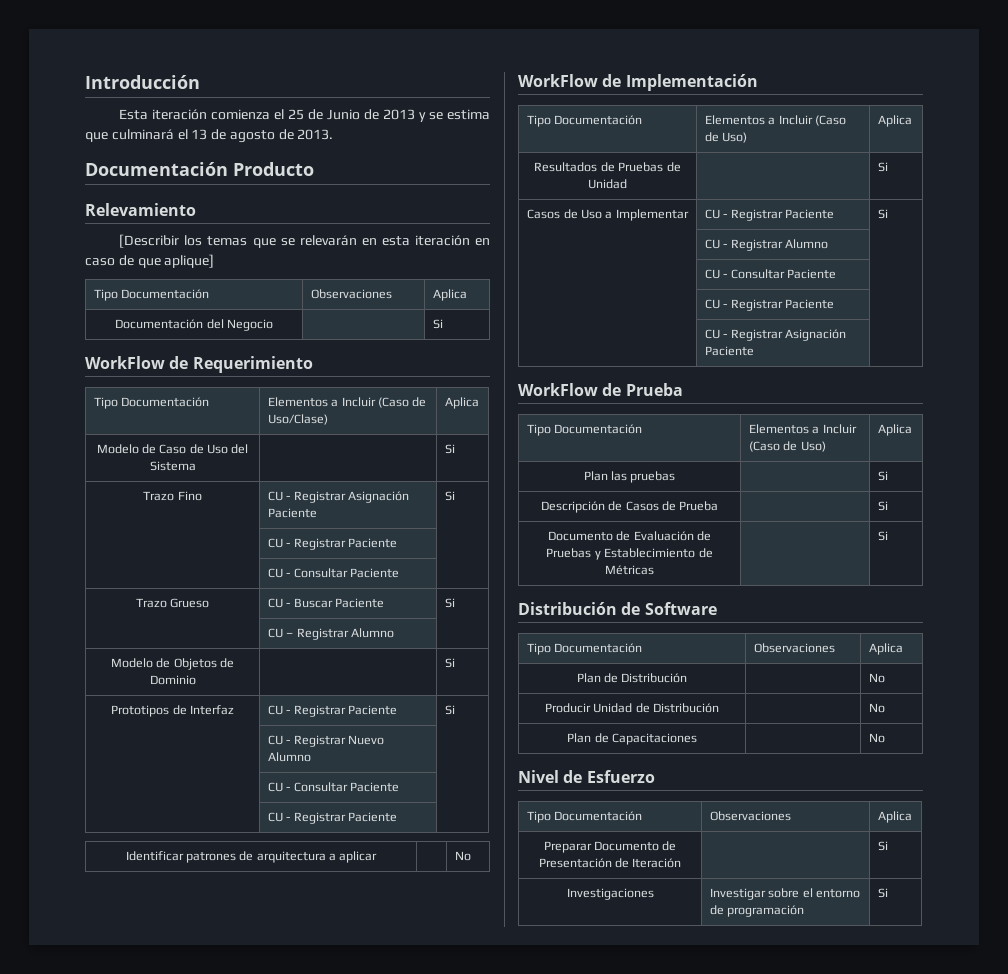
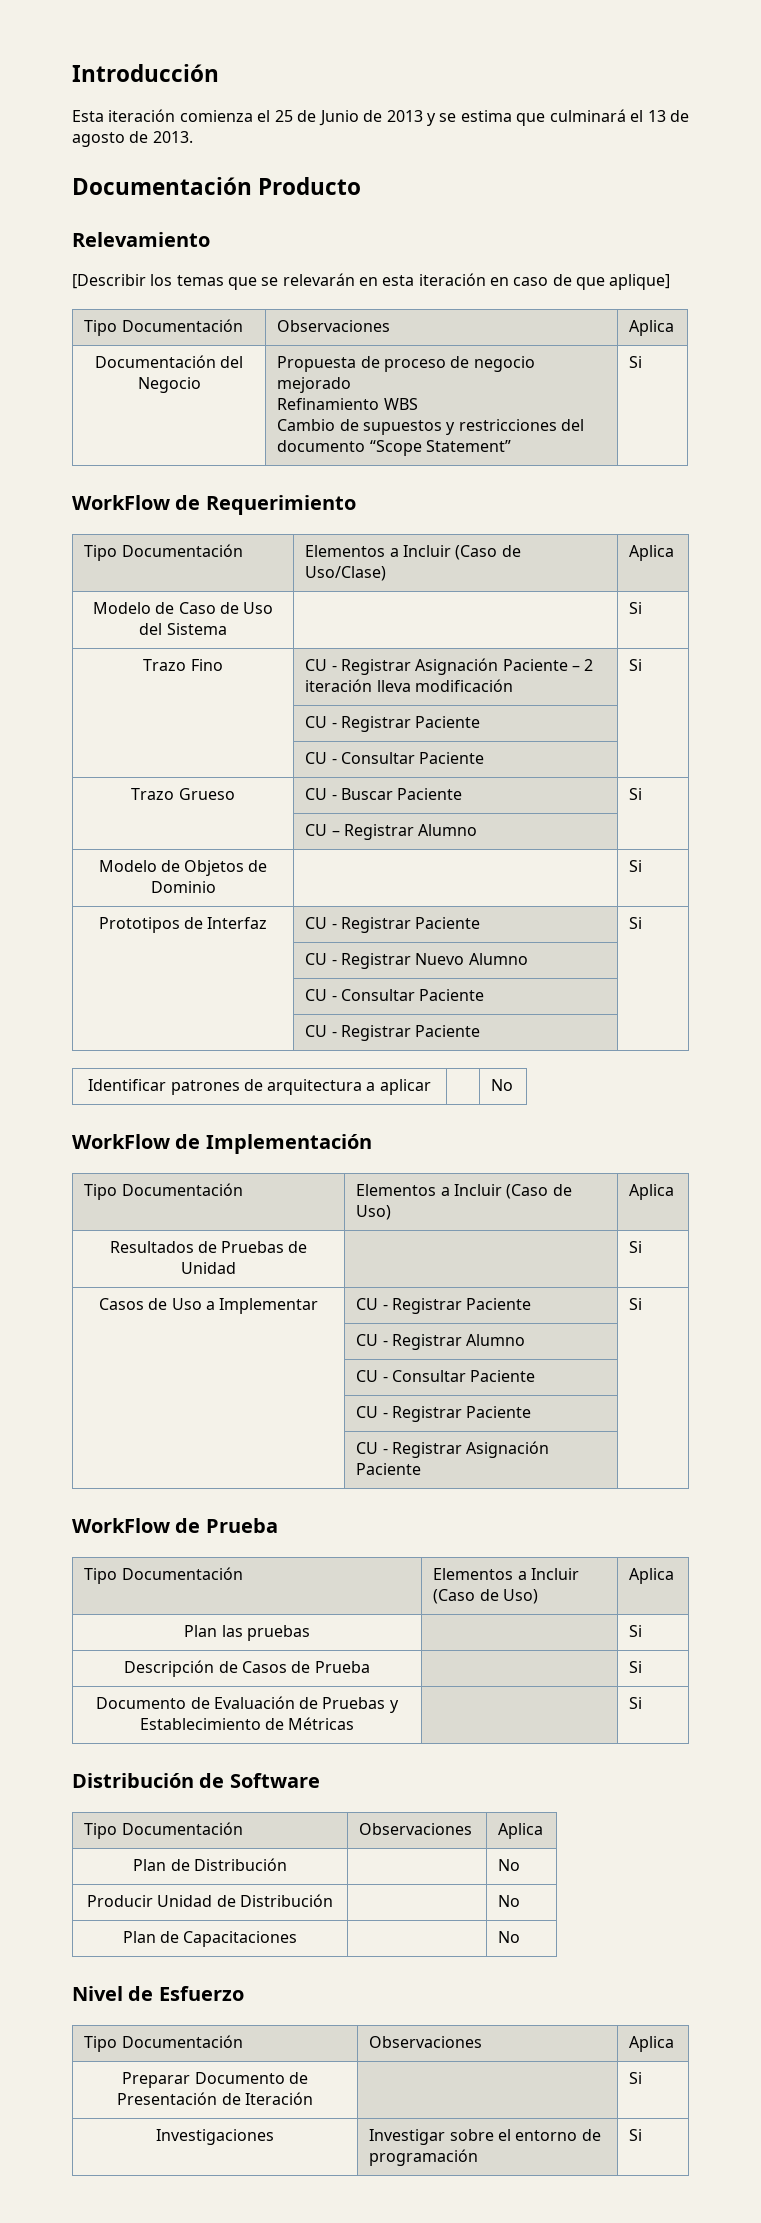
(273, 325) none -> [277,356,535,372] [277,377,352,393] [277,398,418,410] [277,419,584,435] [277,440,511,456] Propuesta de proceso de negocio mejorado // Refinamiento WBS // Cambio de supuestos y restricciones del documento “Scope Statement”
(317, 513) none -> [571,659,594,671] [305,679,513,692] – 2 iteración lleva modificación

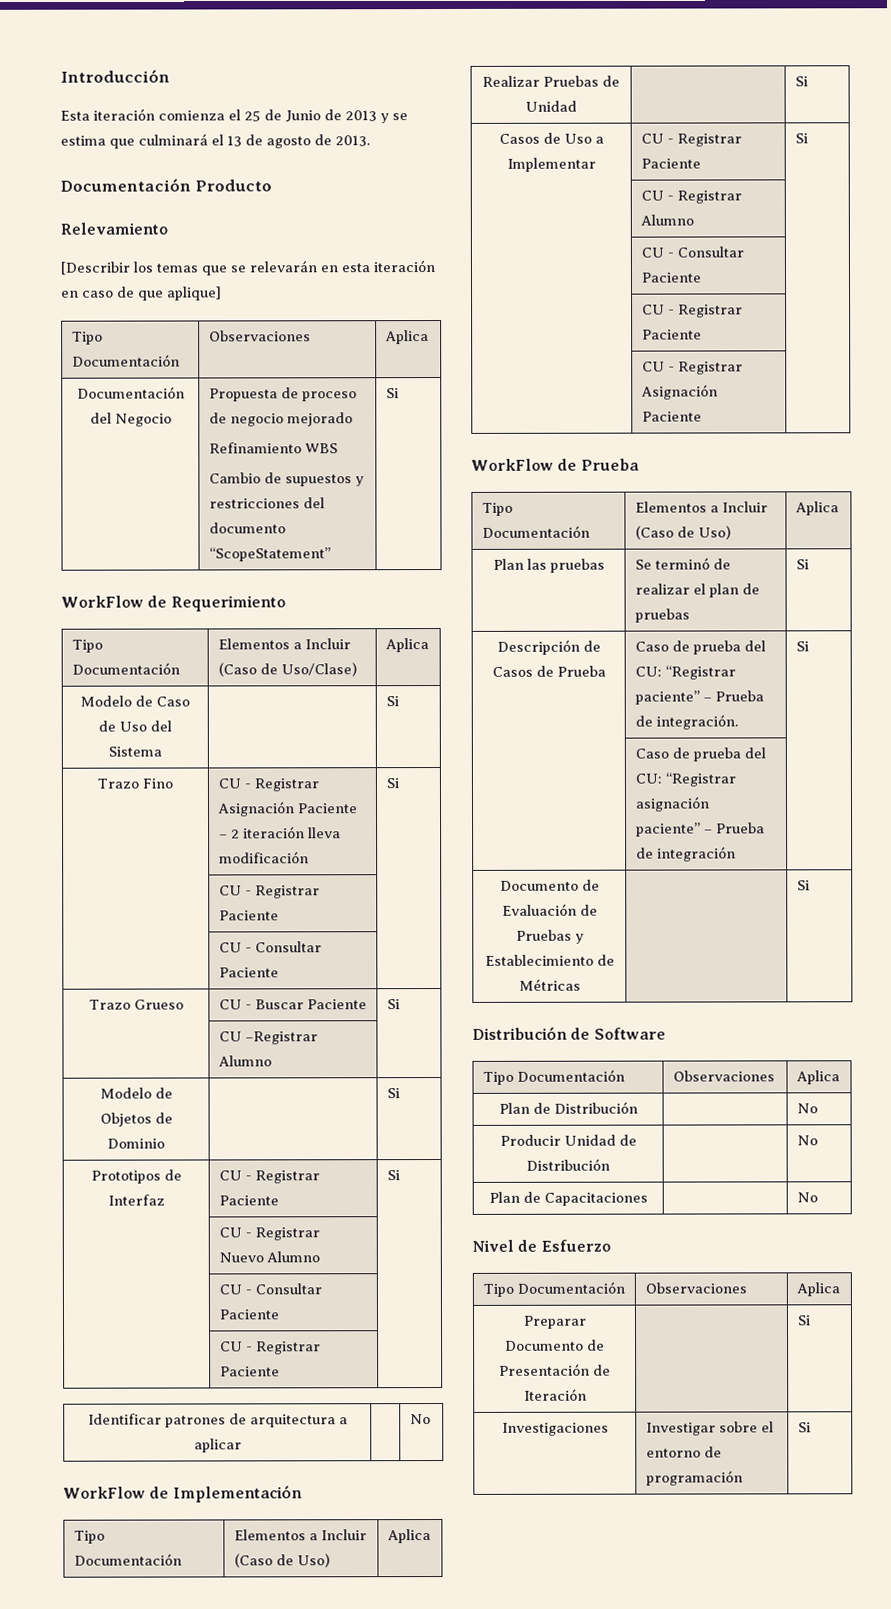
[369,440,511,456] “Scope Statement” -> [208,547,331,562] “ScopeStatement”
[331,824,414,840] – Registrar -> [244,1031,318,1045] –Registrar
[109,1241,217,1253] Resultados de -> [482,75,540,87] Realizar
(310, 1633) none -> [634,557,731,570] [634,583,760,598] [634,608,690,623] Se terminó de realizar el plan de pruebas
[629,1661,643,1673] | Si -> [634,640,766,655] [634,665,736,680] [634,690,764,705] [634,714,738,730] [795,641,809,652] [634,747,766,762] [634,772,736,787] [634,796,710,812] [635,822,765,837] [635,846,736,862] Caso de prueba del CU: “Registrar paciente” – Prueba de integración. | Si // | Caso de prueba del CU: “Registrar asignación paciente” – Prueba de integración |

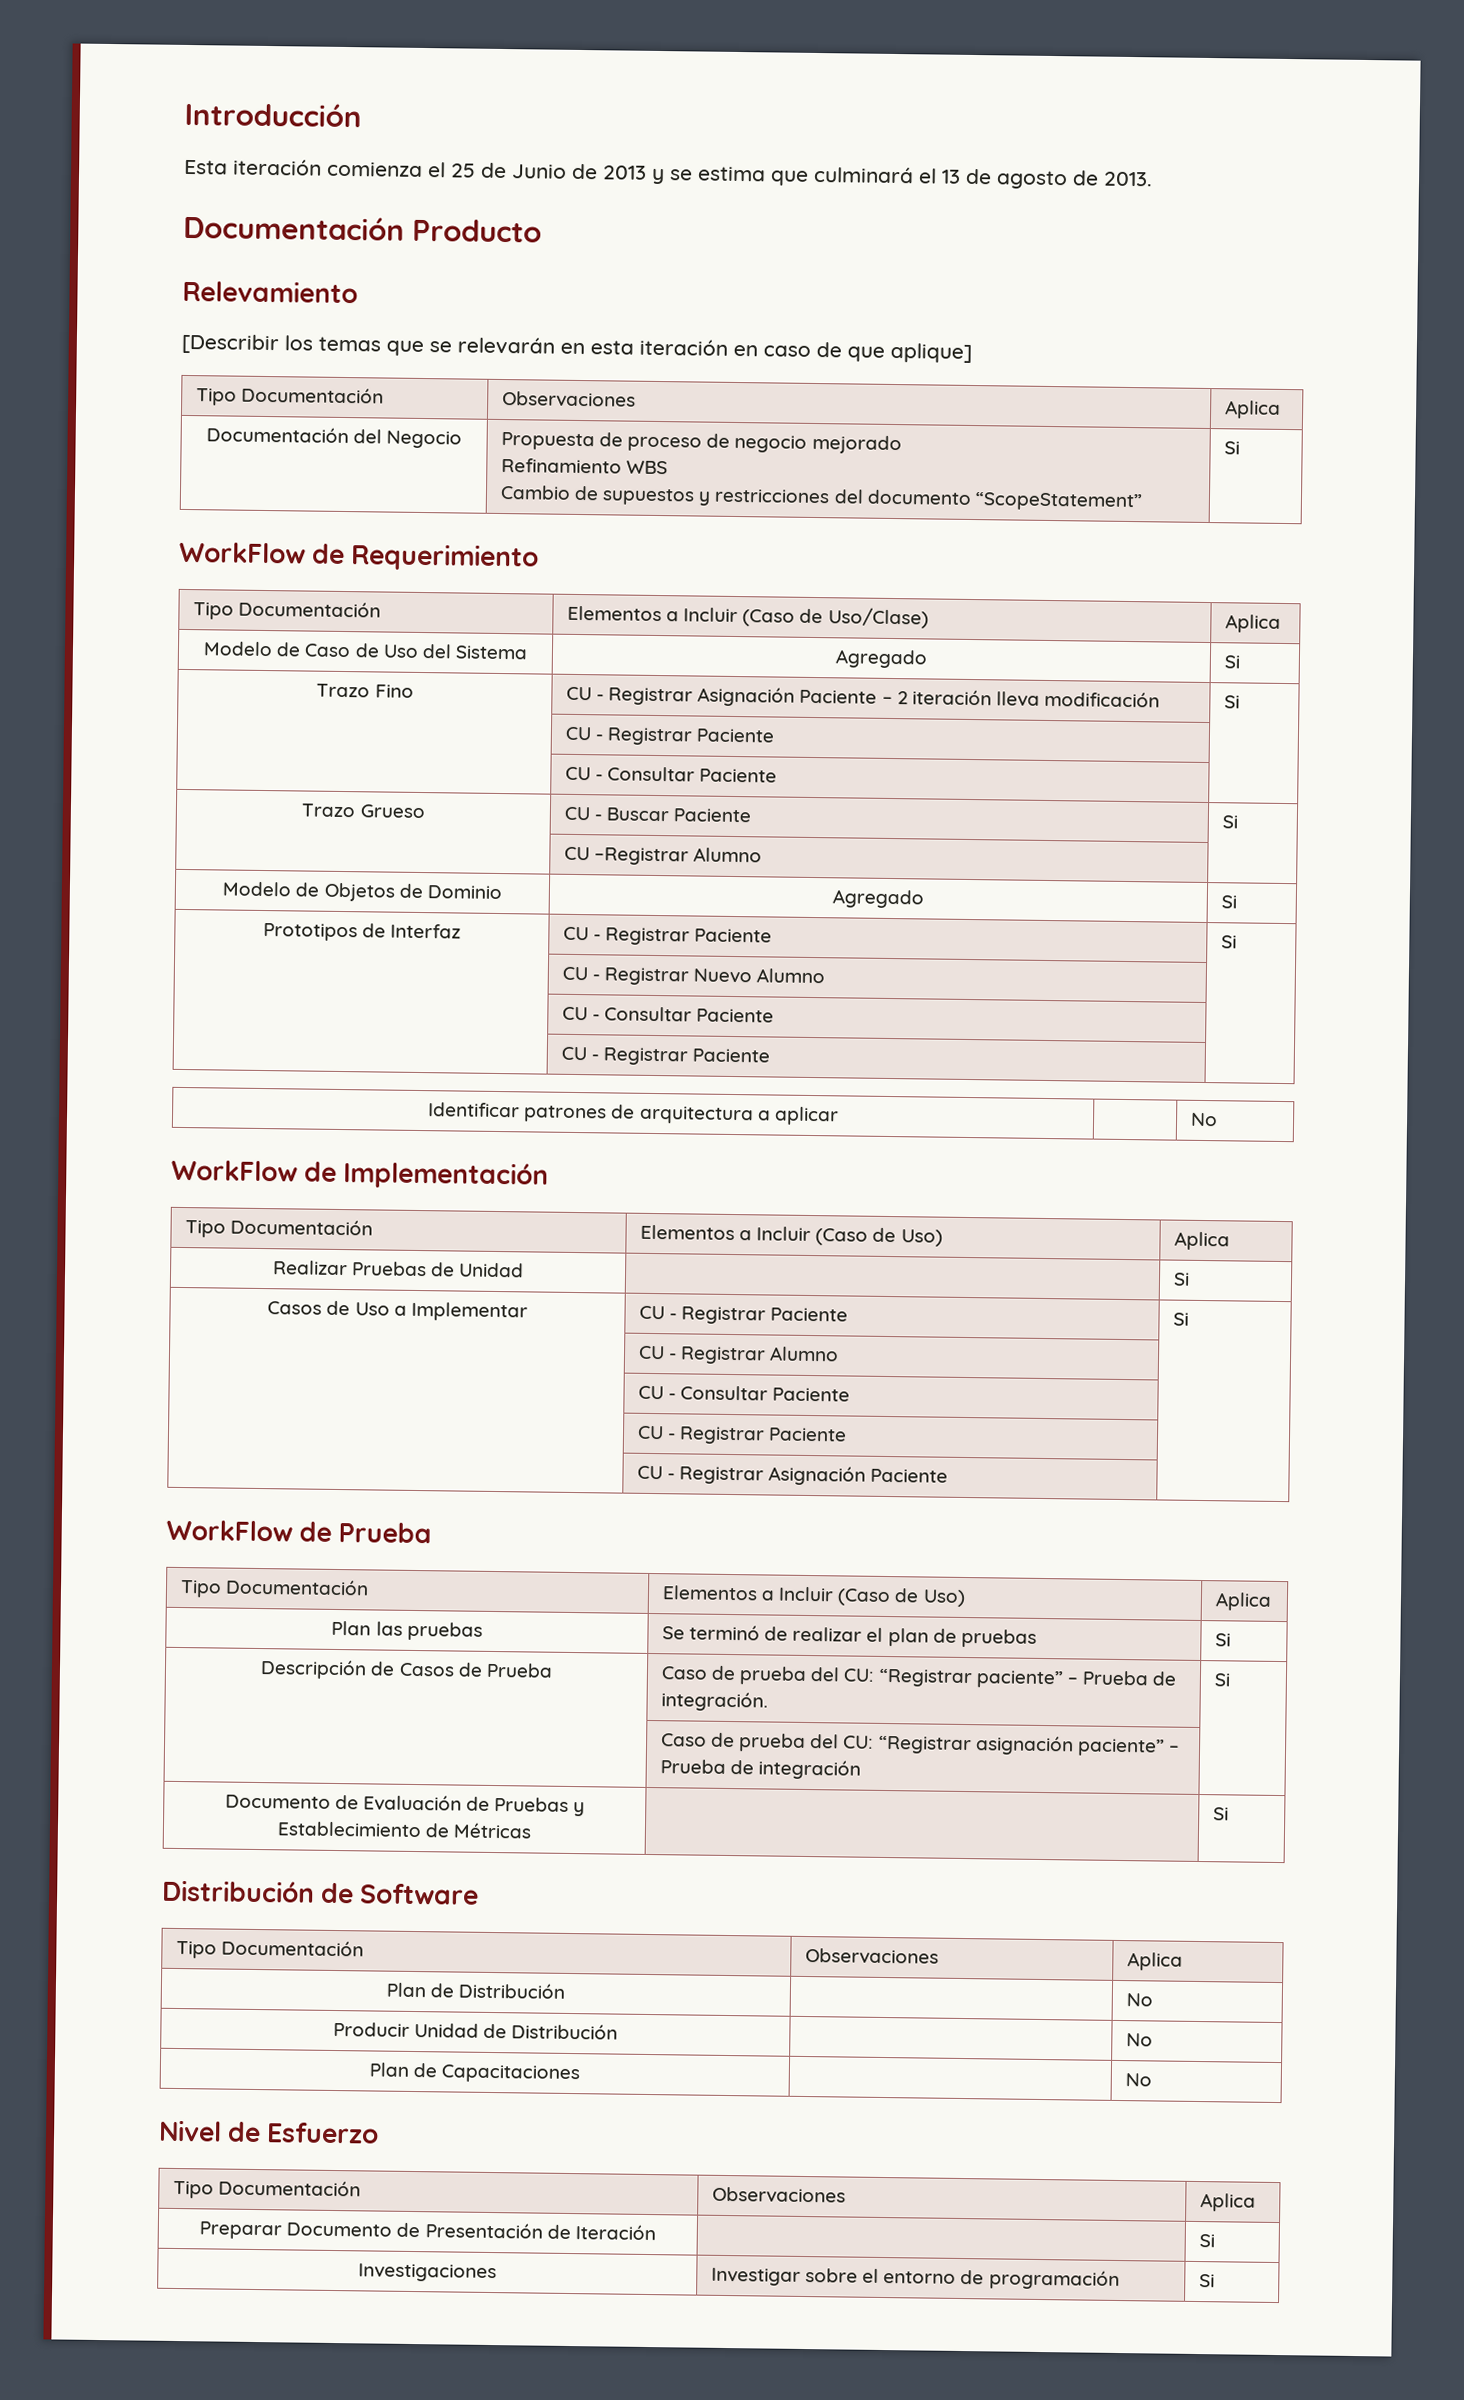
(162, 751) none -> [835,649,929,669] Agregado
(165, 1143) none -> [832,889,925,909] Agregado

